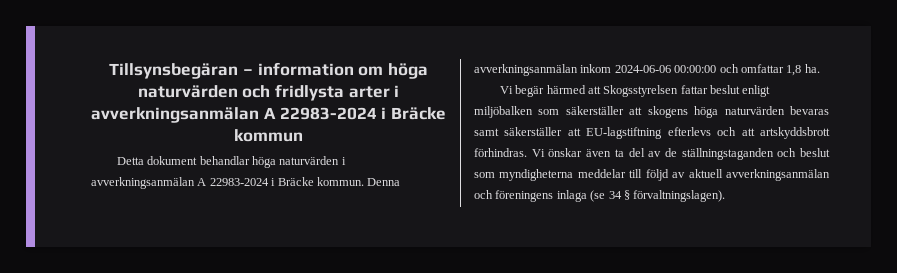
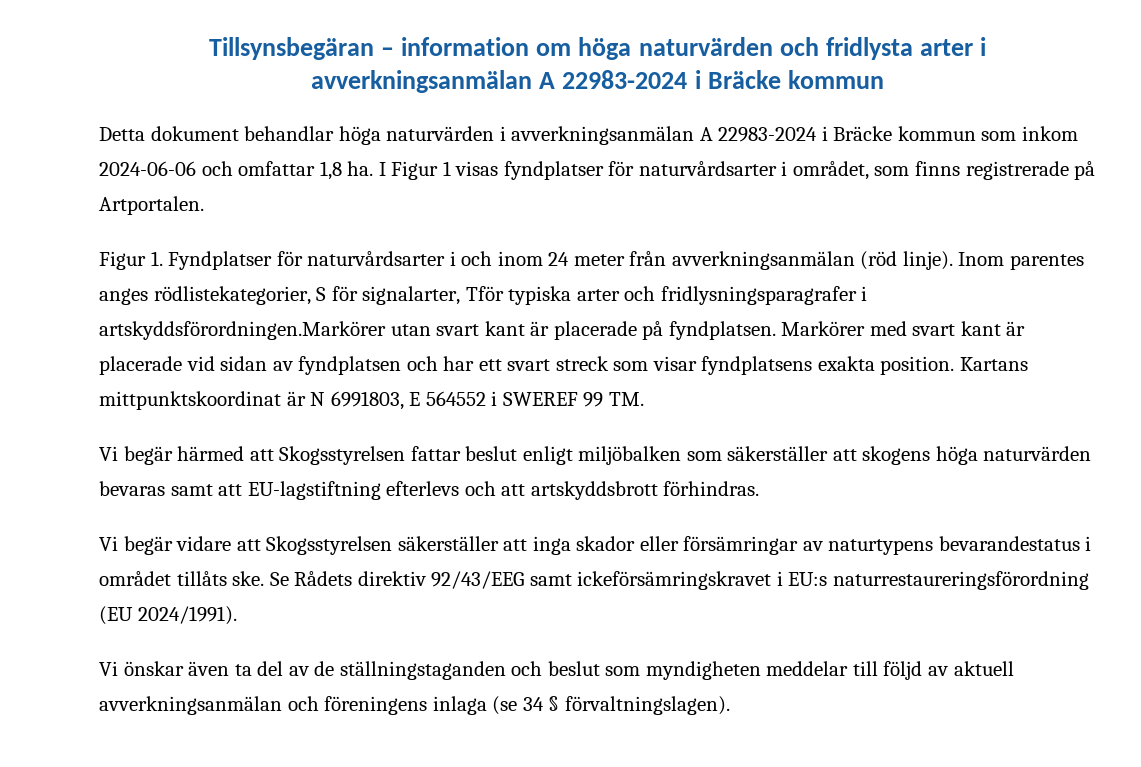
[316,177,401,186] [474,64,578,76] kommun. Denna avverkningsanmälan -> [897,126,1017,141] kommun som
[674,65,717,73] 00:00:00 -> (196, 168) none
(820, 68) none -> [378,161,1096,180] [99,196,204,215] [99,251,1085,270] [99,286,868,305] [99,321,1026,340] [99,356,1029,375] [99,391,644,410] I Figur 1 visas fyndplatser för naturvårdsarter i området, som finns registrerade på Artportalen. // Figur 1. Fyndplatser för naturvårdsarter i och inom 24 meter från avverkningsanmälan (röd linje). Inom parentes anges rödlistekategorier, S för signalarter, Tför typiska arter och fridlysningsparagrafer i artskyddsförordningen.Markörer utan svart kant är placerade på fyndplatsen. Markörer med svart kant är placerade vid sidan av fyndplatsen och har ett svart streck som visar fyndplatsens exakta position. Kartans mittpunktskoordinat är N 6991803, E 564552 i SWEREF 99 TM.
[504,127,563,136] säkerställer -> (213, 490) none
(527, 152) none -> [99,536,1092,555] [99,571,1089,590] [99,606,237,625] // Vi begär vidare att Skogsstyrelsen säkerställer att inga skador eller försämringar av naturtypens bevarandestatus i området tillåts ske. Se Rådets direktiv 92/43/EEG samt ickeförsämringskravet i EU:s naturrestaureringsförordning (EU 2024/1991). //
[499,169,574,181] myndigheterna -> [645,661,761,680] myndigheten

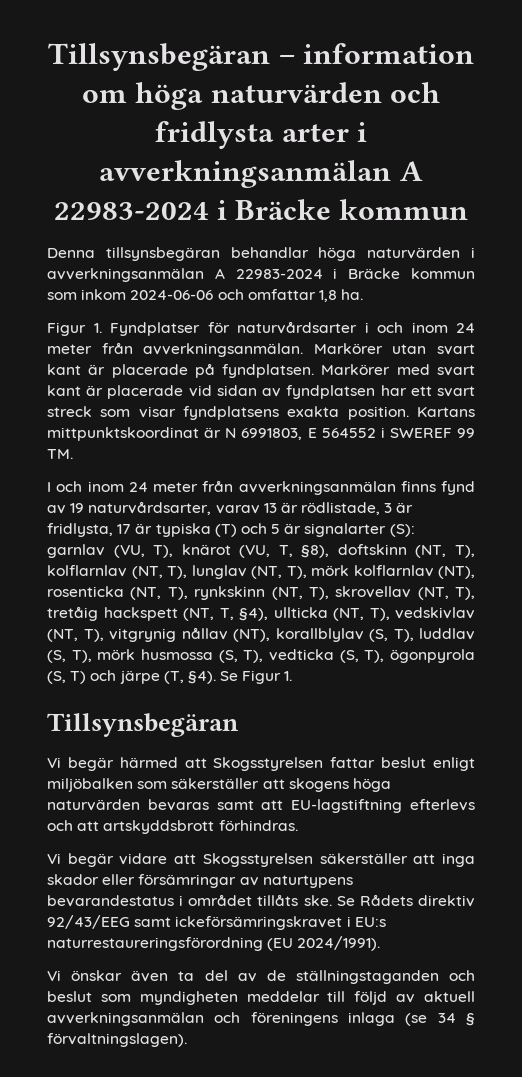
[99,126,239,141] Detta dokument -> [47,247,220,261] Denna tillsynsbegäran
[378,161,1096,180] [99,196,204,215] I Figur 1 visas fyndplatser för naturvårdsarter i området, som finns registrerade på Artportalen. -> (364, 294) none
[671,251,1085,270] [99,286,868,305] [99,321,386,340] avverkningsanmälan (röd linje). Inom parentes anges rödlistekategorier, S för signalarter, Tför typiska arter och fridlysningsparagrafer i artskyddsförordningen.Markörer -> [143,343,383,357] avverkningsanmälan. Markörer
[406,356,438,371] och -> (376, 392) none
(644, 399) none -> [47,480,475,495] [47,501,414,515] [47,523,415,537] [47,544,475,558] [47,565,475,579] [47,586,475,600] [47,606,475,621] [47,627,475,642] [47,649,476,663] [47,670,293,684] [47,713,239,737] // I och inom 24 meter från avverkningsanmälan finns fynd av 19 naturvårdsarter, varav 13 är rödlistade, 3 är fridlysta, 17 är typiska (T) och 5 är signalarter (S): garnlav (VU, T), knärot (VU, T, §8), doftskinn (NT, T), kolflarnlav (NT, T), lunglav (NT, T), mörk kolflarnlav (NT), rosenticka (NT, T), rynkskinn (NT, T), skrovellav (NT, T), tretåig hackspett (NT, T, §4), ullticka (NT, T), vedskivlav (NT, T), vitgrynig nållav (NT), korallblylav (S, T), luddlav (S, T), mörk husmossa (S, T), vedticka (S, T), ögonpyrola (S, T) och järpe (T, §4). Se Figur 1. // Tillsynsbegäran

